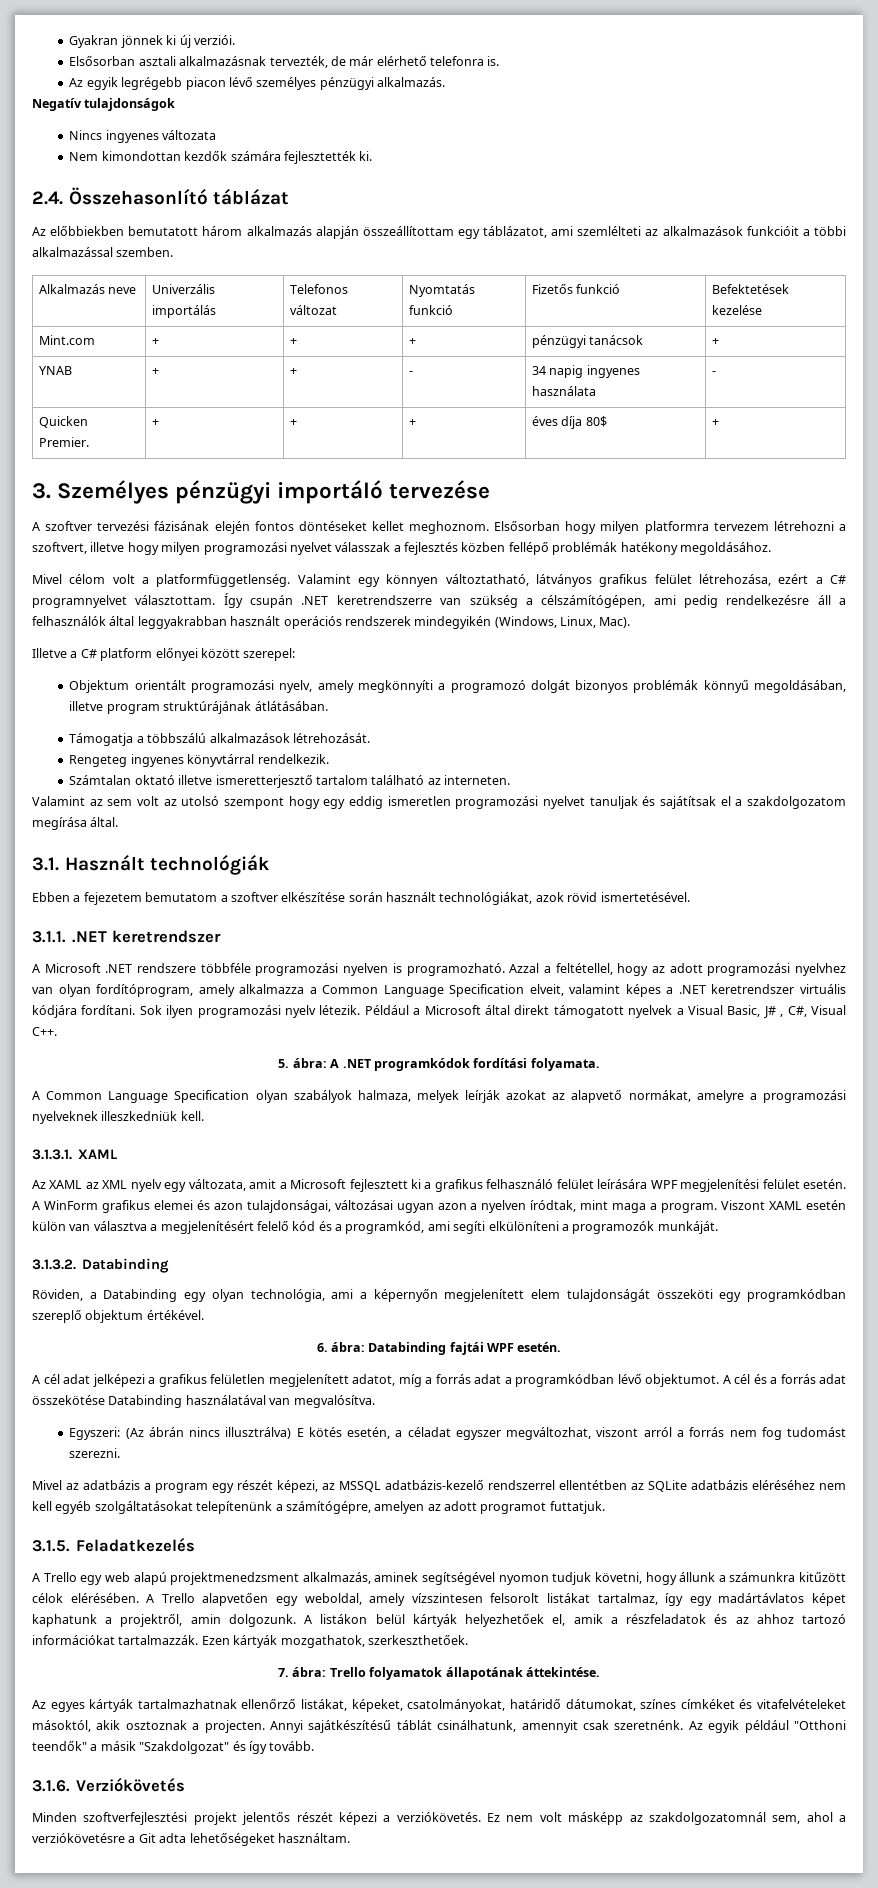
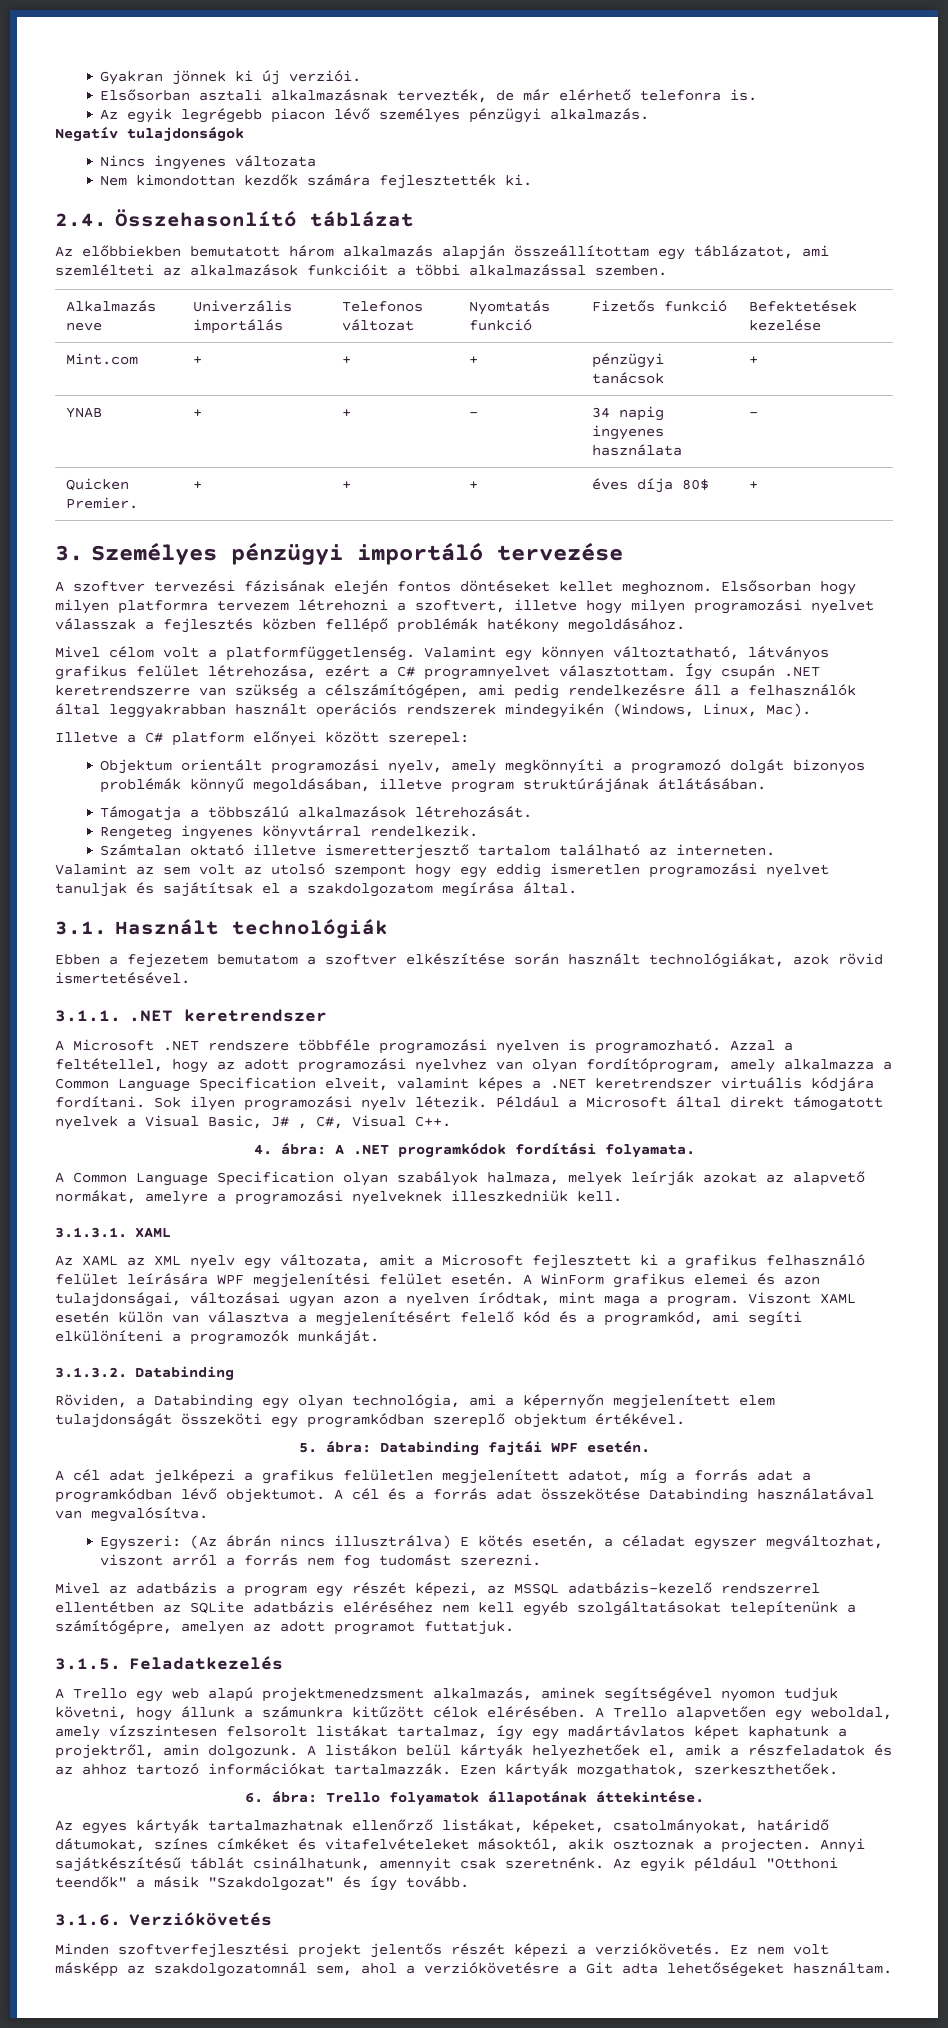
[278,1059,290,1068] 5. -> [253,1144,272,1155] 4.
[316,1343,328,1352] 6. -> [298,1443,317,1453] 5.
[278,1668,290,1677] 7. -> [244,1792,263,1803] 6.

